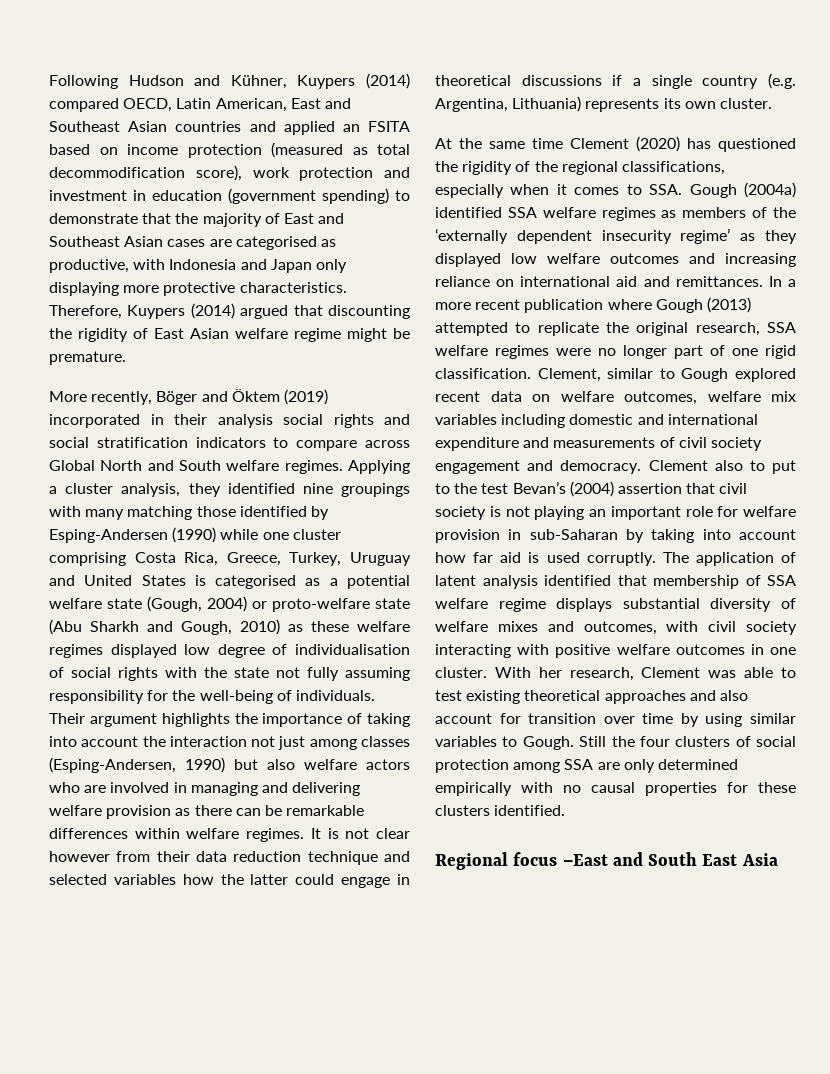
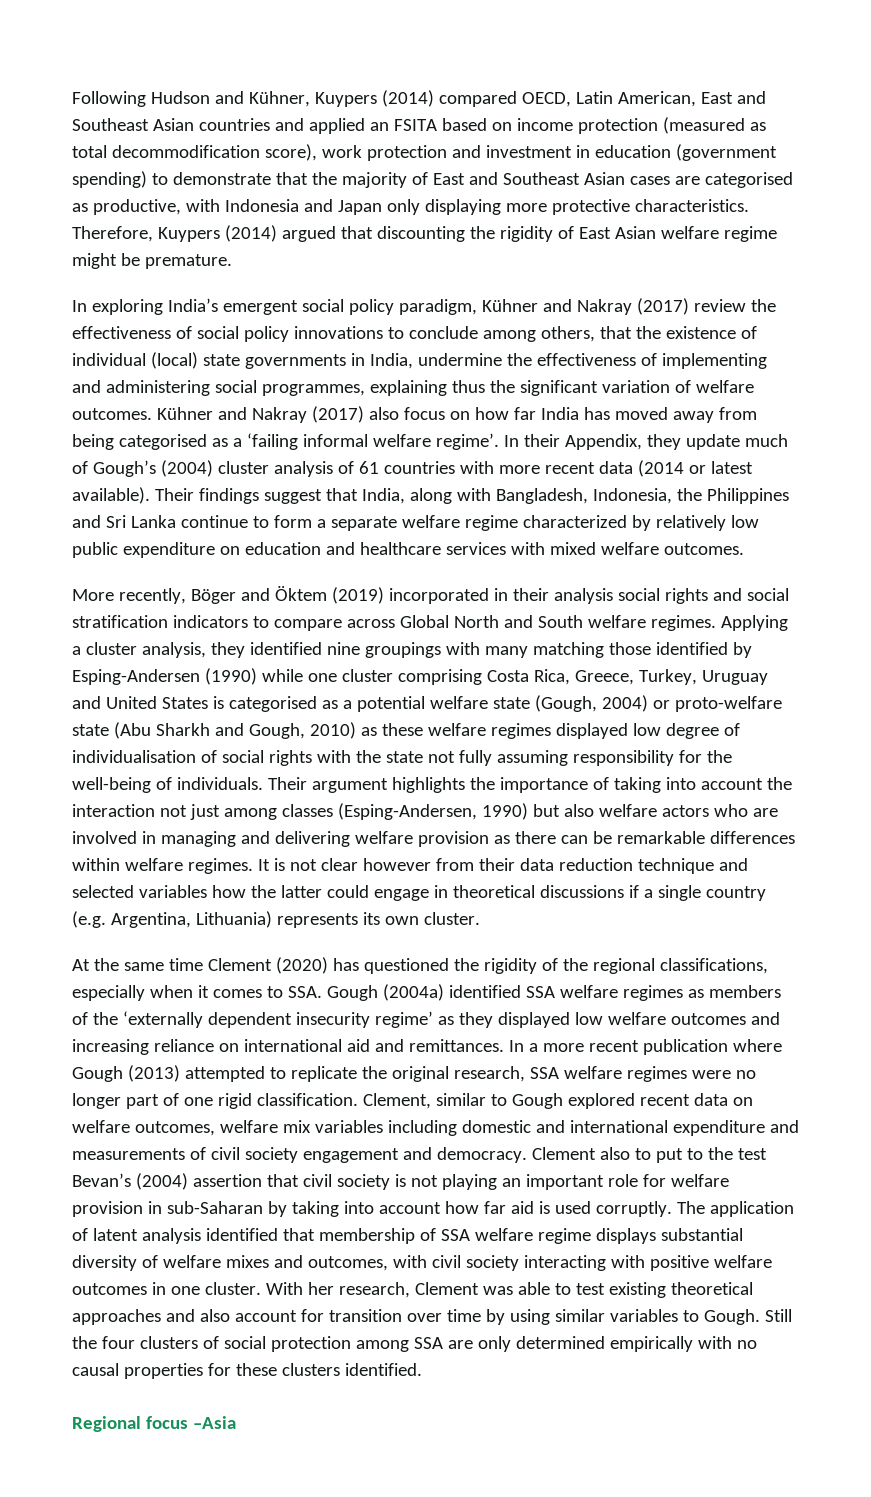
(126, 358) none -> [72,298,776,315] [72,326,757,342] [72,352,767,369] [72,380,754,396] [72,406,757,423] [72,433,788,450] [72,460,753,477] [72,487,789,504] [72,515,759,531] [72,542,744,558] // In exploring India’s emergent social policy paradigm, Kühner and Nakray (2017) review the effectiveness of social policy innovations to conclude among others, that the existence of individual (local) state governments in India, undermine the effectiveness of implementing and administering social programmes, explaining thus the significant variation of welfare outcomes. Kühner and Nakray (2017) also focus on how far India has moved away from being categorised as a ‘failing informal welfare regime’. In their Appendix, they update much of Gough’s (2004) cluster analysis of 61 countries with more recent data (2014 or latest available). Their findings suggest that India, along with Bangladesh, Indonesia, the Philippines and Sri Lanka continue to form a separate welfare regime characterized by relatively low public expenditure on education and healthcare services with mixed welfare outcomes.
[562,852,778,866] –East and South East Asia -> [192,1416,236,1429] –Asia

